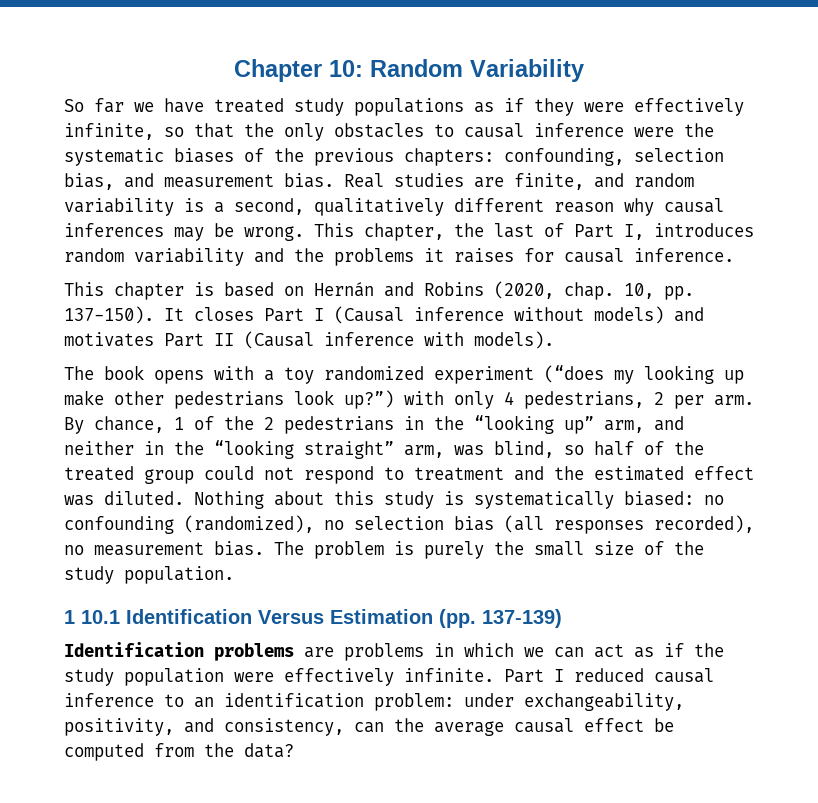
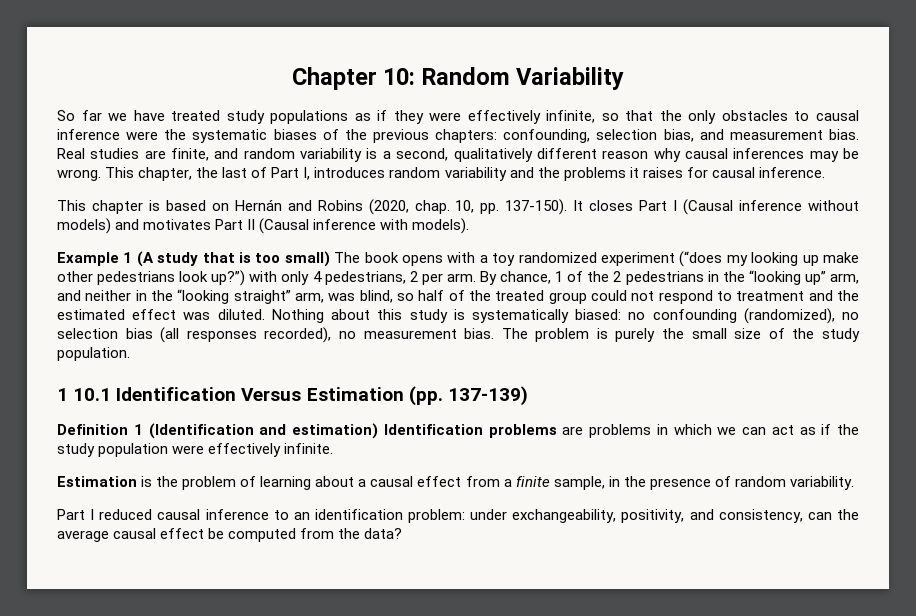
(554, 340) none -> [57,251,330,267] Example 1 (A study that is too small)
(562, 618) none -> [57,423,378,439] Definition 1 (Identification and estimation)
(494, 675) none -> [57,476,854,490] // Estimation is the problem of learning about a causal effect from a finite sample, in the presence of random variability. //

